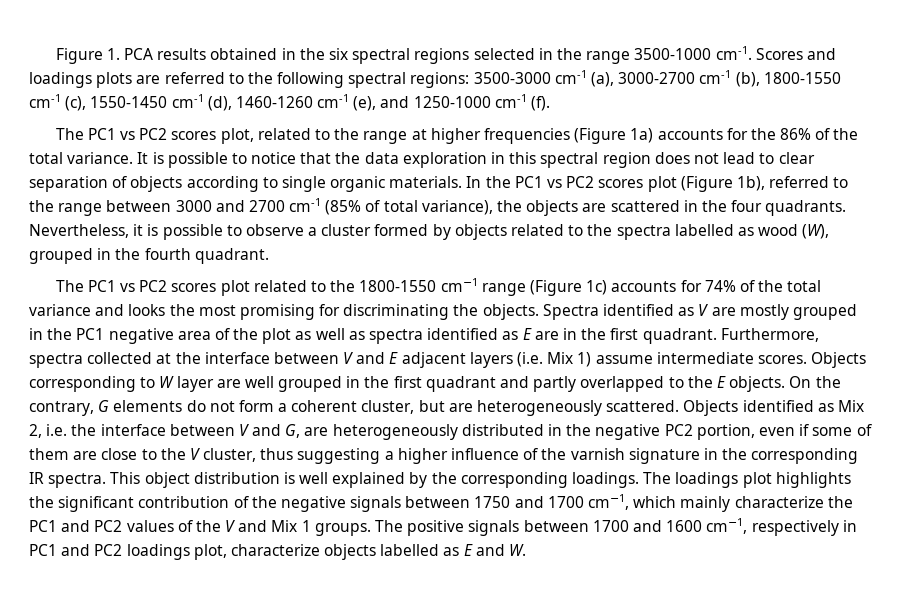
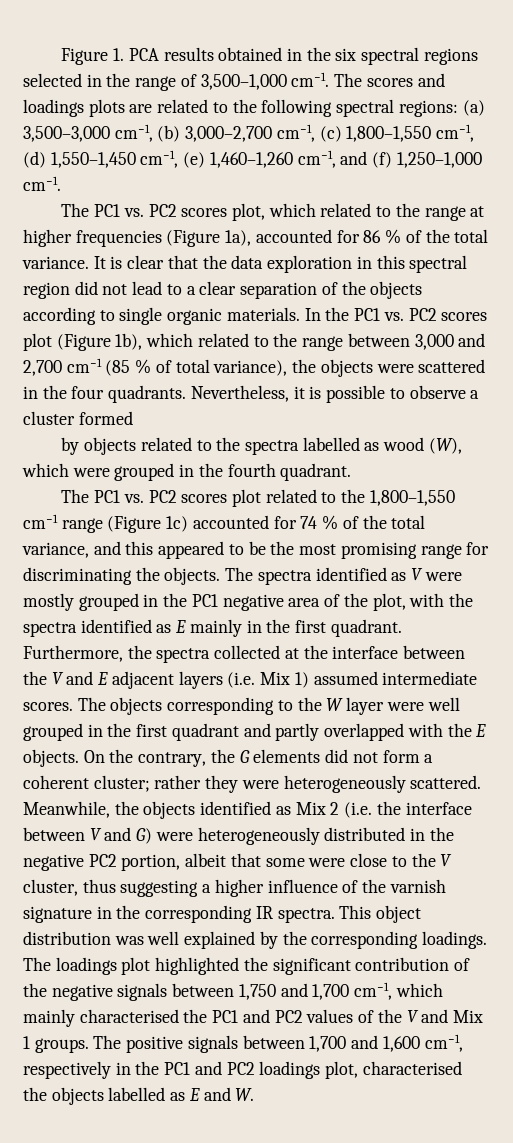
[634,46,803,60] 3500-1000 cm-1. Scores -> [180,72,413,90] of 3,500–1,000 cm−1. The scores
[164,72,225,84] referred -> [157,99,209,113] related
[473,70,841,87] [29,94,551,111] [55,128,136,140] 3500-3000 cm-1 (a), 3000-2700 cm-1 (b), 1800-1550 cm-1 (c), 1550-1450 cm-1 (d), 1460-1260 cm-1 (e), and 1250-1000 cm-1 (f). // The PC1 vs -> [462,100,485,116] [23,124,475,142] [23,150,482,168] [23,176,61,191] [61,203,144,217] (a) 3,500–3,000 cm−1, (b) 3,000–2,700 cm−1, (c) 1,800–1,550 cm−1, (d) 1,550–1,450 cm−1, (e) 1,460–1,260 cm−1, and (f) 1,250–1,000 cm−1. // The PC1 vs.
(254, 136) none -> [268,203,316,217] which
[630,128,812,143] 1a) accounts for the 86% -> [225,229,402,246] 1a), accounted for 86 %
[167,152,297,168] possible to notice -> [127,255,165,269] clear
[654,152,690,164] does -> [74,281,98,295] did
(775, 158) none -> [186,286,196,295] a
(128, 182) none -> [341,281,366,295] the
[547,179,563,188] vs -> [383,312,404,321] vs.
[769,176,830,188] referred -> [146,333,249,347] which related
[175,198,362,215] 3000 and 2700 cm-1 (85% -> [414,333,486,350] [23,358,152,376] 3,000 and 2,700 cm−1 (85 %
[582,203,607,212] are -> [376,364,414,373] were
(429, 230) none -> (133, 418) //
(830, 231) none -> [22,463,110,477] which were
[120,283,136,292] vs -> [123,494,144,503] vs.
[359,280,437,292] 1800-1550 -> [369,490,455,506] 1,800–1,550
[611,280,822,292] [29,304,166,316] accounts for 74% of the total variance and looks -> [192,515,426,530] [22,541,266,559] accounted for 74 % of the total variance, and this appeared to be
(315, 312) none -> [420,544,462,559] range
[542,304,599,320] Spectra -> [225,567,312,585] The spectra
[711,307,736,316] are -> [424,572,462,581] were
[262,328,365,344] plot as well as -> [372,593,473,611] plot, with the
[534,331,559,340] are -> [189,619,242,637] mainly
(819, 335) none -> [127,645,152,659] the
(339, 358) none -> [23,671,47,685] the
[595,355,653,364] assume -> [313,671,378,685] assumed
[811,352,867,368] Objects -> [77,697,163,715] The objects
(156, 382) none -> [297,697,322,711] the
[216,379,241,388] are -> [386,702,424,711] were
[668,377,684,388] to -> [407,723,443,737] with
(94, 408) none -> [210,749,235,763] the
[186,400,206,412] do -> [325,749,349,763] did
[361,400,739,416] cluster, but are heterogeneously scattered. Objects -> [93,775,482,793] [23,801,196,819] cluster; rather they were heterogeneously scattered. Meanwhile, the objects
[29,424,329,438] 2, i.e. the interface between V and G, are -> [330,801,472,818] [23,827,193,844] 2 (i.e. the interface between V and G) were
[758,424,872,436] [29,448,98,460] even if some of them are -> [185,853,346,867] albeit that some were
[283,472,295,484] is -> [114,936,144,945] was
[775,472,851,488] highlights -> [155,957,240,975] highlighted
[474,496,584,508] 1750 and 1700 -> [238,983,350,1000] 1,750 and 1,700
[734,496,824,508] characterize -> [79,1009,179,1023] characterised
[592,520,703,532] 1700 and 1600 -> [309,1035,420,1052] 1,700 and 1,600
(857, 526) none -> [135,1061,160,1075] the
[230,544,320,556] characterize -> [362,1061,462,1075] [23,1087,47,1101] characterised the

